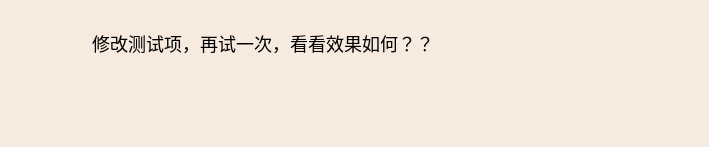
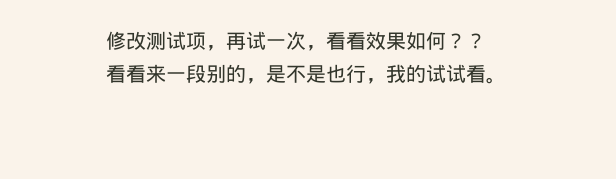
(434, 44) none -> [106,64,507,84] // 看看来一段别的，是不是也行，我的试试看。

